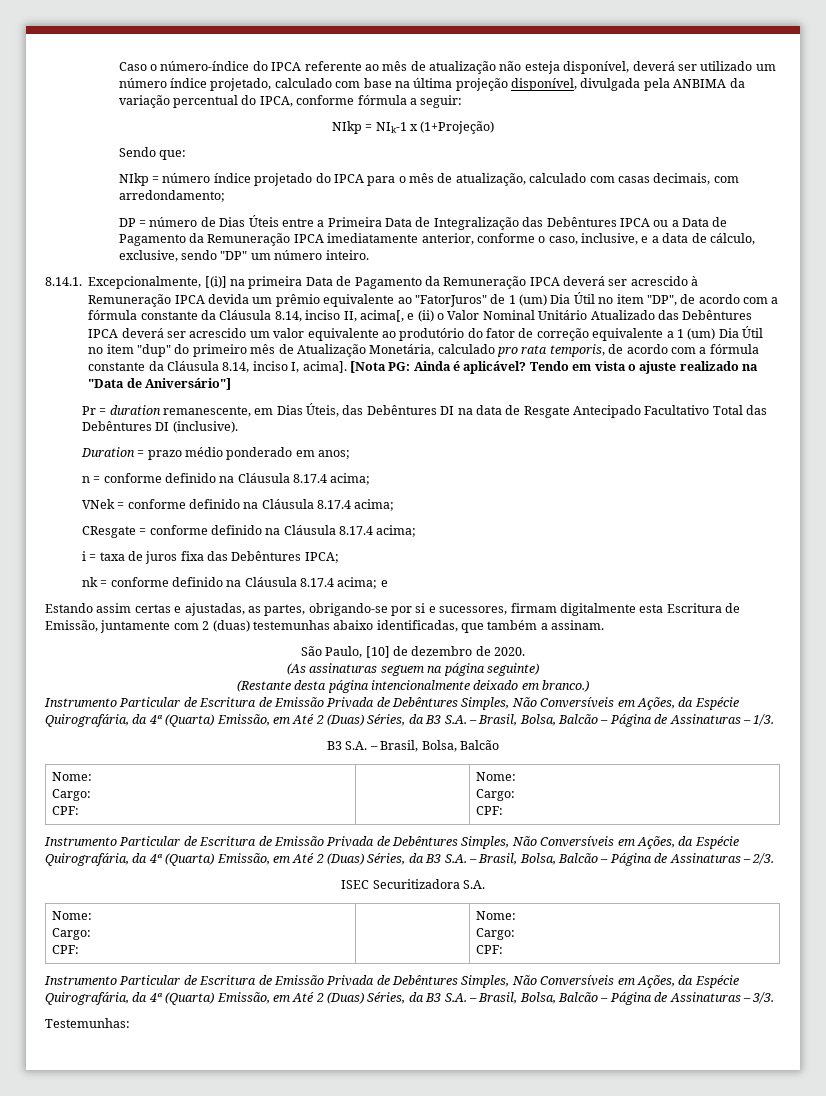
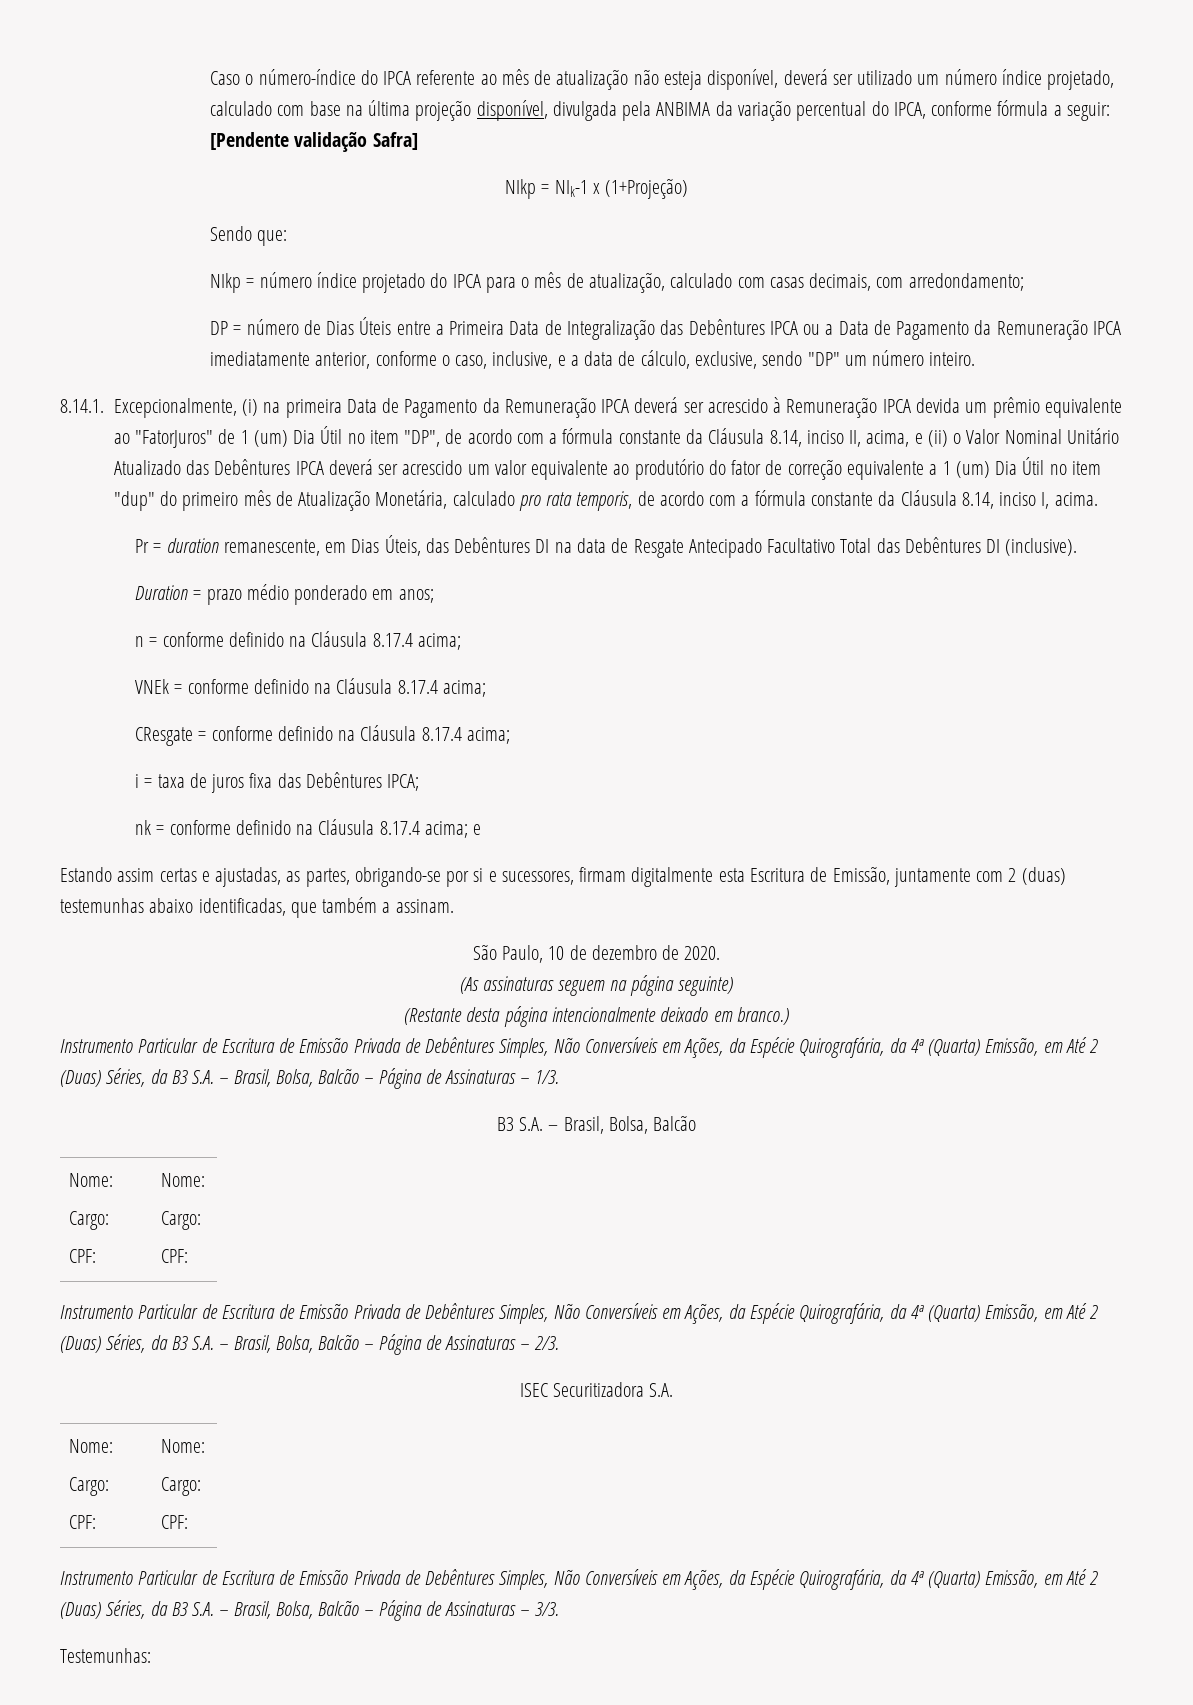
(463, 101) none -> [210,132,418,152] [Pendente validação Safra]
[204,276,227,288] [(i)] -> [242,399,259,416] (i)
[359,310,404,322] acima[, -> [866,430,910,447] acima,
[302,361,758,374] [88,378,231,390] acima]. [Nota PG: Ainda é aplicável? Tendo em vista o ajuste realizado na "Data de Aniversário"] -> [1054,492,1098,506] acima.
[81,499,115,509] VNek -> [135,679,170,694] VNEk
[365,646,390,658] [10] -> [548,946,565,960] 10

